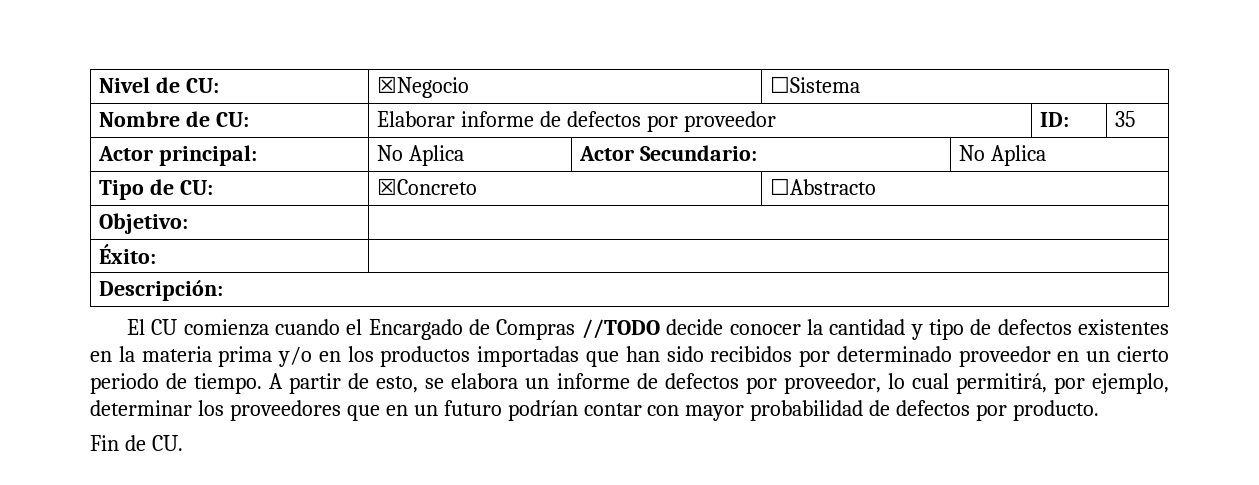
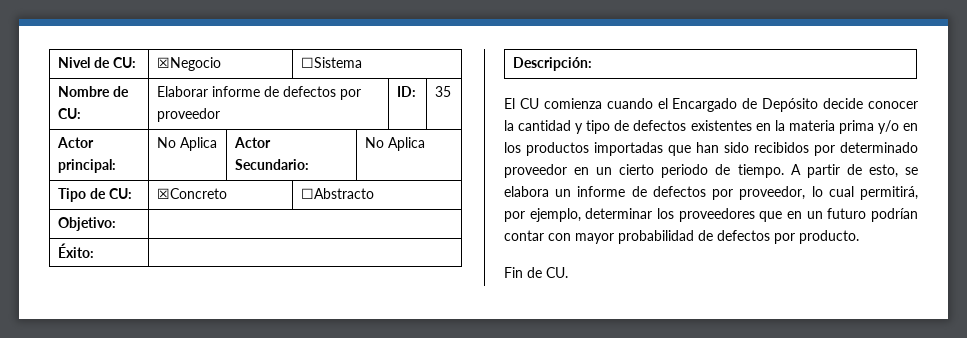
[496,319,660,340] Compras //TODO -> [762,98,819,112] Depósito

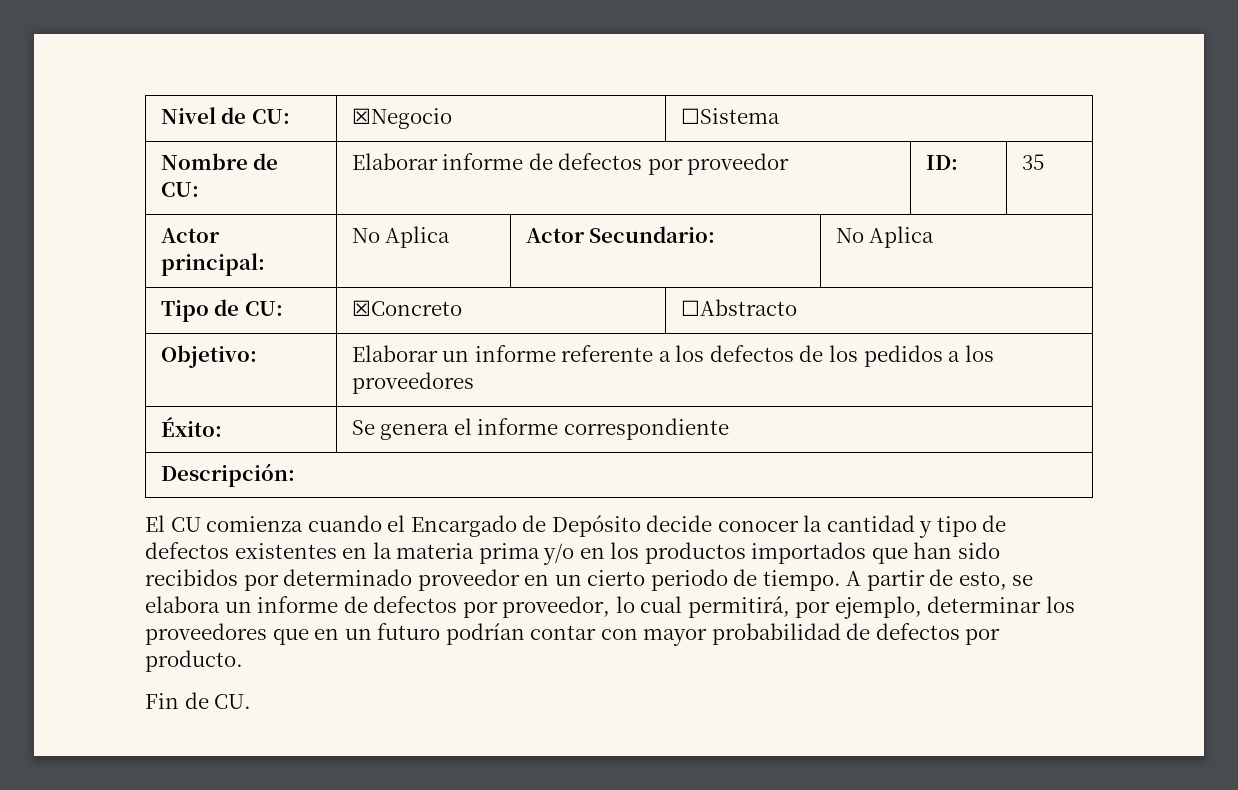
[58,243,95,258] // Éxito: | -> [351,345,994,367] [351,372,474,394] [160,417,222,437] [351,418,729,440] Elaborar un informe referente a los defectos de los pedidos a los proveedores // Éxito: | Se genera el informe correspondiente
[594,142,663,156] importadas -> [751,542,867,564] importados

